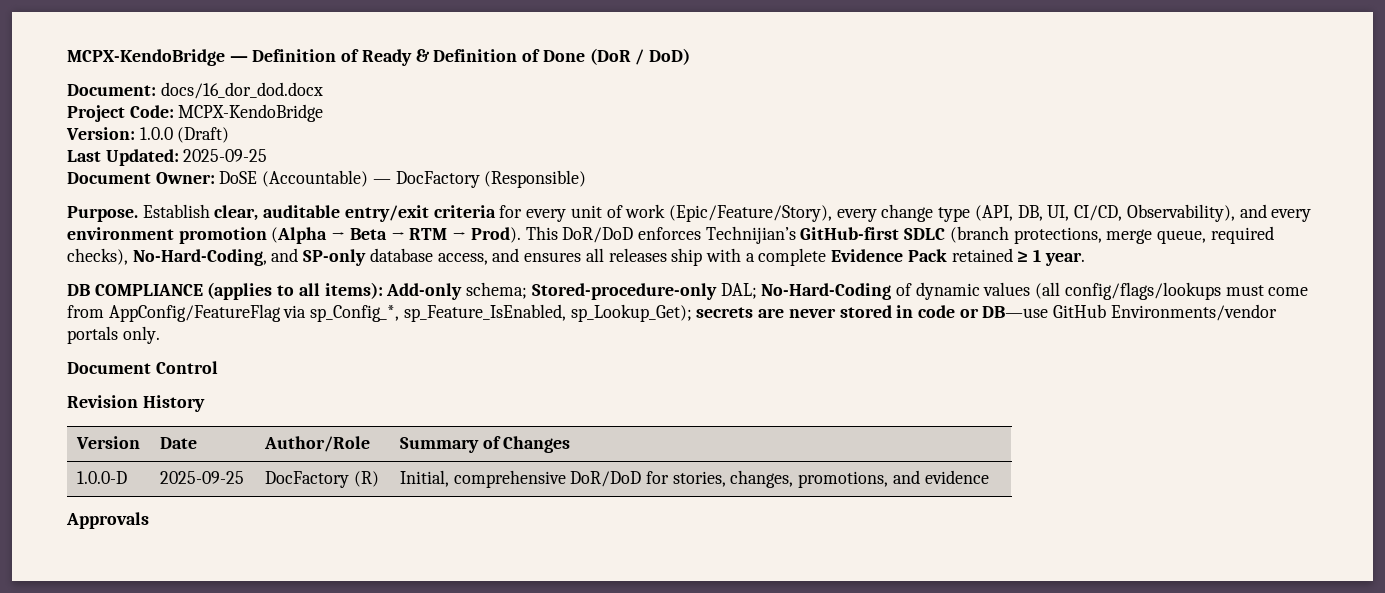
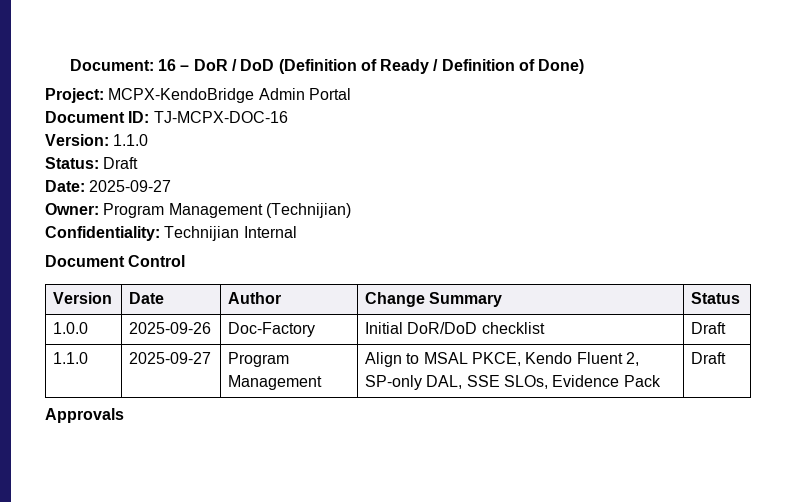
[67,48,690,66] [67,82,323,99] [67,104,324,122] [66,127,230,143] [67,149,268,166] [67,170,587,188] [67,204,1312,222] [67,226,1274,244] [67,248,1085,266] [67,282,1309,300] [67,304,1277,322] [67,326,160,344] MCPX-KendoBridge — Definition of Ready & Definition of Done (DoR / DoD) // Document: docs/16_dor_dod.docx // Project Code: MCPX-KendoBridge // Version: 1.0.0 (Draft) // Last Updated: 2025-09-25 // Document Owner: DoSE (Accountable) — DocFactory (Responsible) // Purpose. Establish clear, auditable entry/exit criteria for every unit of work (Epic/Feature/Story), every change type (API, DB, UI, CI/CD, Observability), and every environment promotion (Alpha → Beta → RTM → Prod). This DoR/DoD enforces Technijian’s GitHub-first SDLC (branch protections, merge queue, required checks), No-Hard-Coding, and SP-only database access, and ensures all releases ship with a complete Evidence Pack retained ≥ 1 year. // DB COMPLIANCE (applies to all items): Add-only schema; Stored-procedure-only DAL; No-Hard-Coding of dynamic values (all config/flags/lookups must come from AppConfig/FeatureFlag via sp_Config_*, sp_Feature_IsEnabled, sp_Lookup_Get); secrets are never stored in code or DB—use GitHub Environments/vendor portals only. -> [69,59,585,74] [45,88,351,103] [45,111,288,123] [45,134,149,146] [45,157,139,169] [45,180,172,192] [45,203,351,218] [45,226,297,241] Document: 16 – DoR / DoD (Definition of Ready / Definition of Done) // Project: MCPX-KendoBridge Admin Portal // Document ID: TJ-MCPX-DOC-16 // Version: 1.1.0 // Status: Draft // Date: 2025-09-27 // Owner: Program Management (Technijian) // Confidentiality: Technijian Internal
[67,395,205,412] // Revision History -> (186, 261) none
[263,436,370,452] Author/Role | -> [228,292,282,304] [365,292,426,307] Author | Change
[482,436,571,453] [76,471,127,484] [159,471,244,484] [264,471,379,488] [399,470,989,488] of Changes // 1.0.0-D | 2025-09-25 | DocFactory (R) | Initial, comprehensive DoR/DoD for stories, changes, promotions, and evidence -> [691,292,741,304] [53,322,89,334] [129,322,212,334] [228,322,316,337] [365,322,545,334] [691,322,727,334] [53,352,89,364] [129,352,212,364] [228,352,290,367] [228,375,323,390] [365,352,640,367] [365,375,661,390] [691,352,727,364] | Status // 1.0.0 | 2025-09-26 | Doc-Factory | Initial DoR/DoD checklist | Draft // 1.1.0 | 2025-09-27 | Program Management | Align to MSAL PKCE, Kendo Fluent 2, SP-only DAL, SSE SLOs, Evidence Pack | Draft

